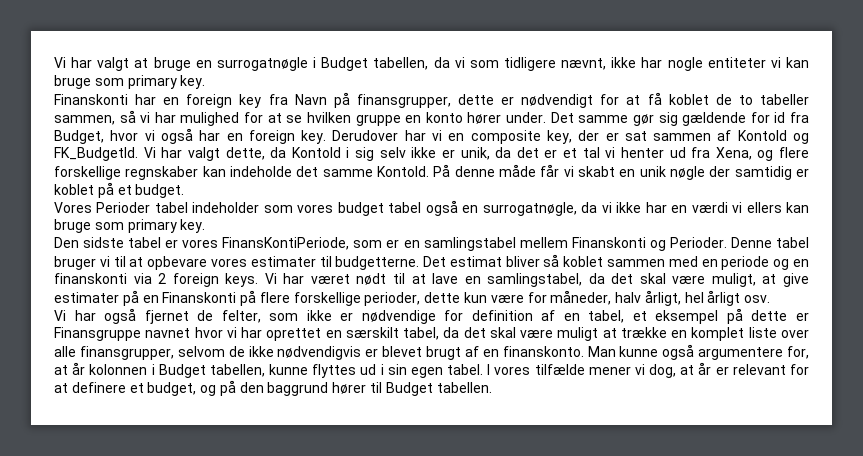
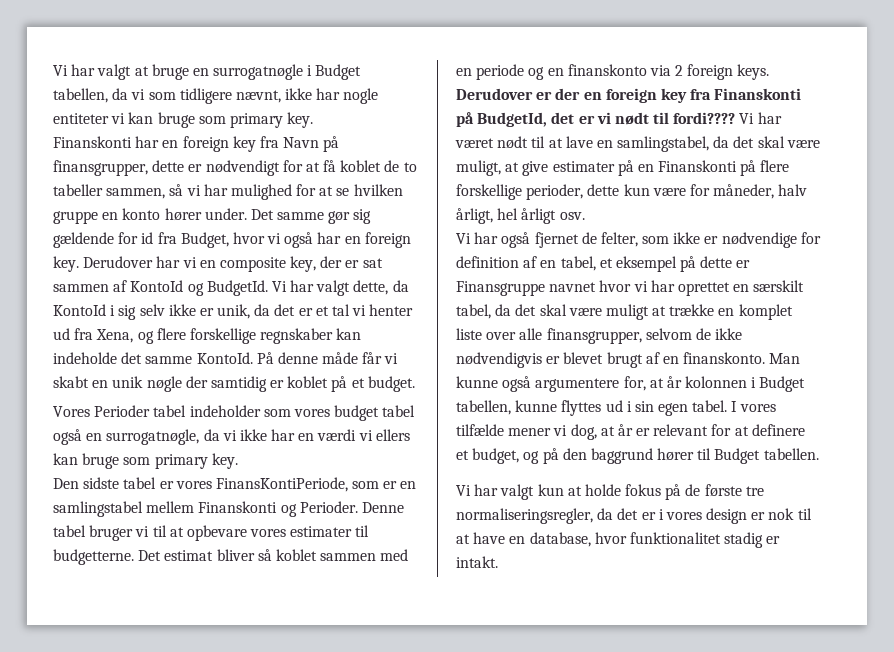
[54,147,138,161] FK_BudgetId. -> [206,280,268,296] BudgetId.
[54,273,127,284] finanskonti -> [567,64,647,76] finanskonto
(259, 280) none -> [456,88,802,103] [456,112,736,127] Derudover er der en foreign key fra Finanskonti på BudgetId, det er vi nødt til fordi????
(492, 387) none -> [456,484,764,500] [456,508,812,524] [456,532,781,548] [456,556,498,568] // Vi har valgt kun at holde fokus på de første tre normaliseringsregler, da det er i vores design er nok til at have en database, hvor funktionalitet stadig er intakt.

